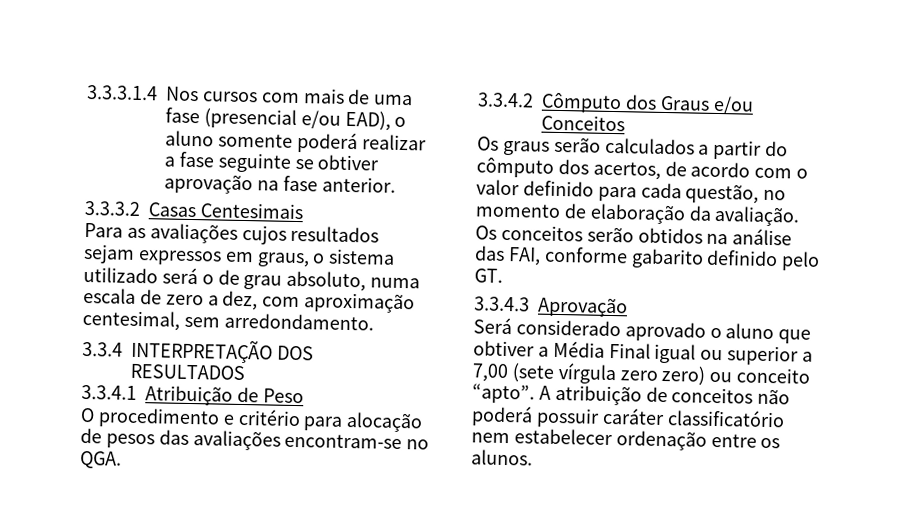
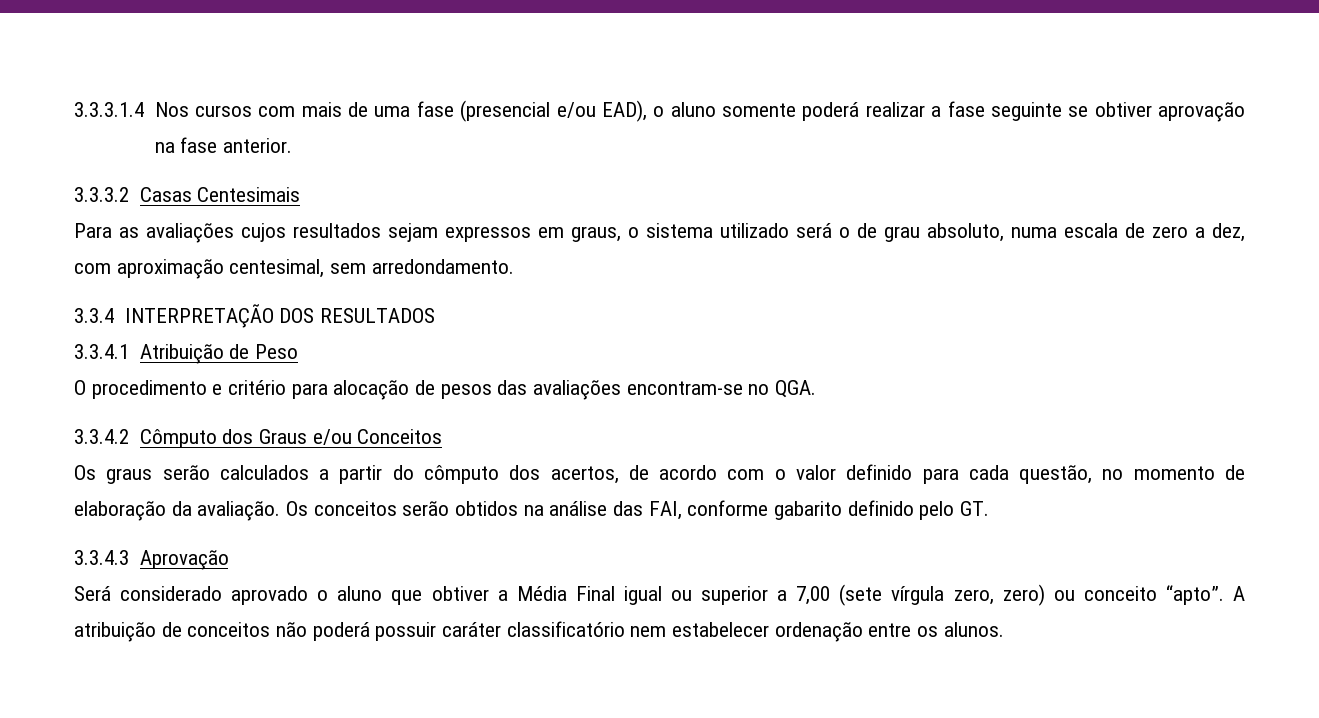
[619,370,658,381] zero -> [953,589,994,605] zero,

